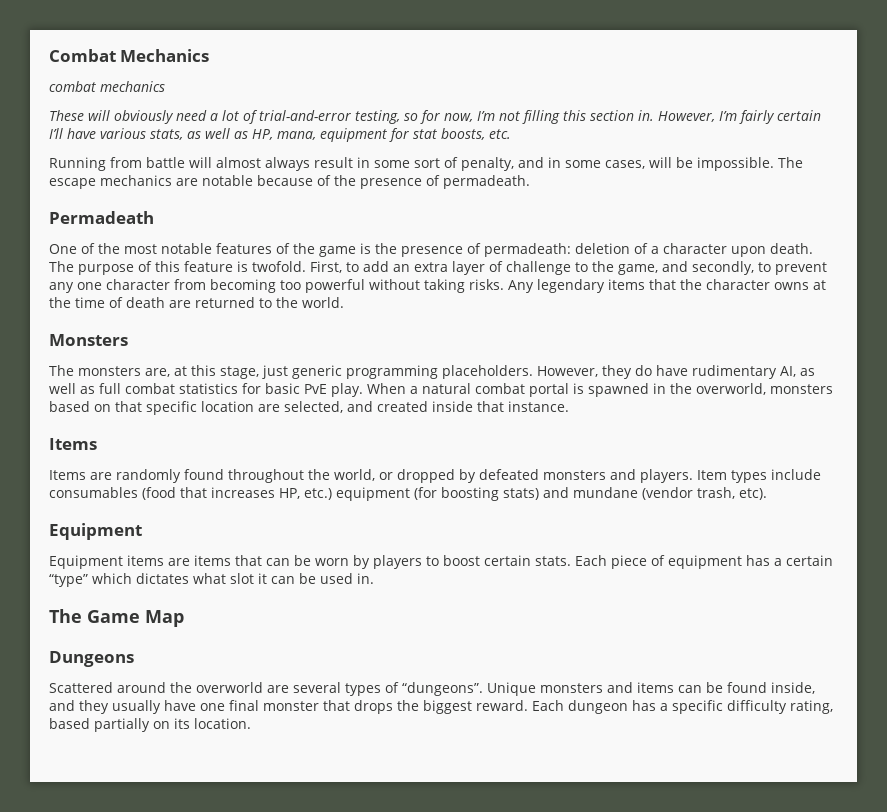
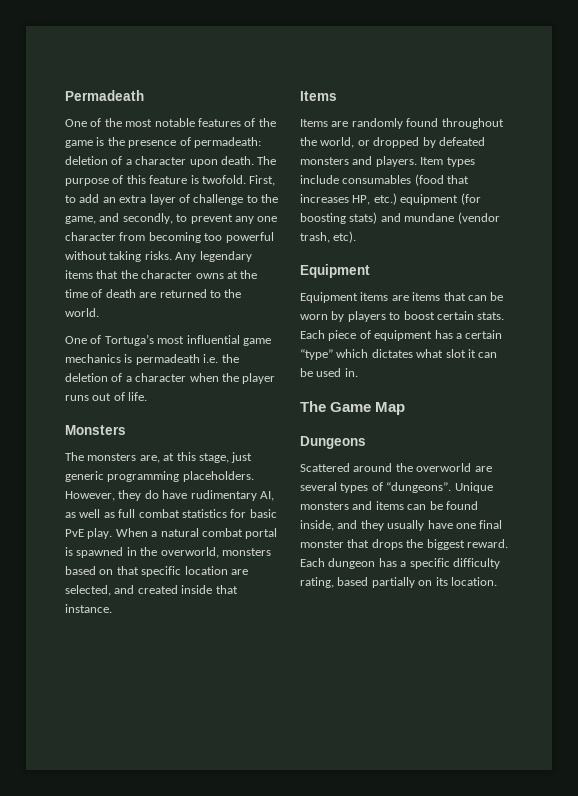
[49,49,210,62] [49,81,165,92] [49,110,821,124] [49,128,511,142] [49,157,803,171] [49,175,530,189] Combat Mechanics // combat mechanics // These will obviously need a lot of trial-and-error testing, so for now, I’m not filling this section in. However, I’m fairly certain I’ll have various stats, as well as HP, mana, equipment for stat boosts, etc. // Running from battle will almost always result in some sort of penalty, and in some cases, will be impossible. The escape mechanics are notable because of the presence of permadeath. // -> (65, 95) none
(344, 302) none -> [65,334,271,346] [65,354,239,365] [65,373,276,384] [65,392,148,401] // One of Tortuga’s most influential game mechanics is permadeath i.e. the deletion of a character when the player runs out of life.

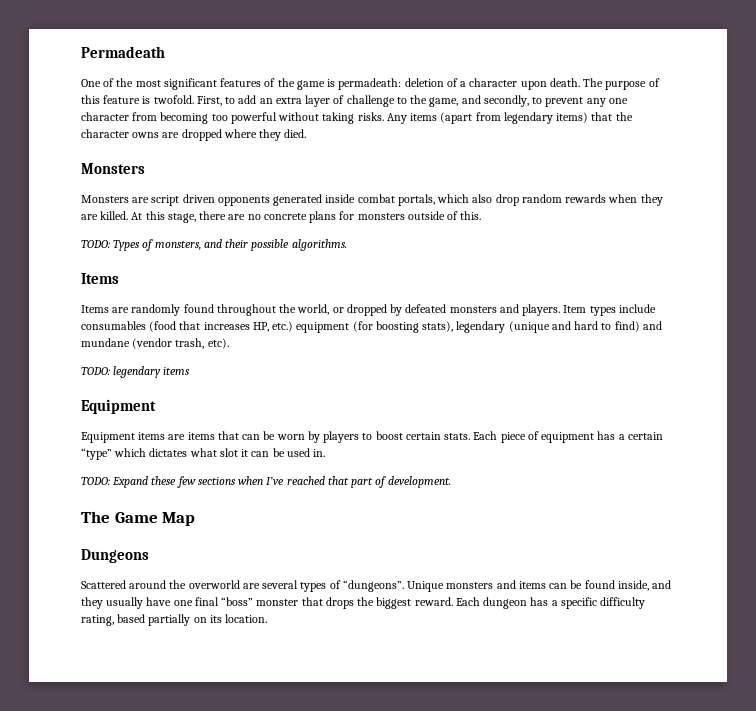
[154,118,195,127] notable -> [163,78,217,90] significant
[107,137,191,148] the presence of -> (336, 83) none
[199,251,252,262] [65,270,258,279] [65,289,242,298] [65,308,99,317] [65,334,271,346] [65,354,239,365] [65,373,276,384] [65,392,148,401] [65,425,126,435] [65,452,253,463] [65,471,254,482] [65,490,274,501] [65,509,277,518] [65,528,278,539] [65,547,271,558] [65,566,248,577] [65,585,238,596] [65,604,112,613] legendary items that the character owns at the time of death are returned to the world. // One of Tortuga’s most influential game mechanics is permadeath i.e. the deletion of a character when the player runs out of life. // Monsters // The monsters are, at this stage, just generic programming placeholders. However, they do have rudimentary AI, as well as full combat statistics for basic PvE play. When a natural combat portal is spawned in the overworld, monsters based on that specific location are selected, and created inside that instance. -> [410,112,633,124] [81,129,307,141] [81,163,145,174] [81,194,663,206] [81,211,482,223] [81,239,347,251] items (apart from legendary items) that the character owns are dropped where they died. // Monsters // Monsters are script driven opponents generated inside combat portals, which also drop random rewards when they are killed. At this stage, there are no concrete plans for monsters outside of this. // TODO: Types of monsters, and their possible algorithms.
[349,212,378,224] stats) -> [422,321,640,333] stats), legendary (unique and hard to find)
(357, 237) none -> [81,366,191,378] // TODO: legendary items
(358, 372) none -> [81,476,451,488] // TODO: Expand these few sections when I’ve reached that part of development.
(503, 524) none -> [221,597,254,606] “boss”

